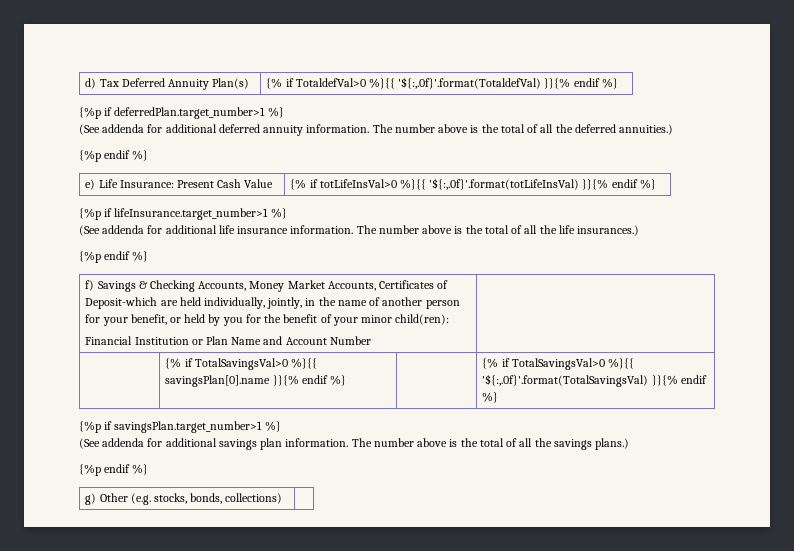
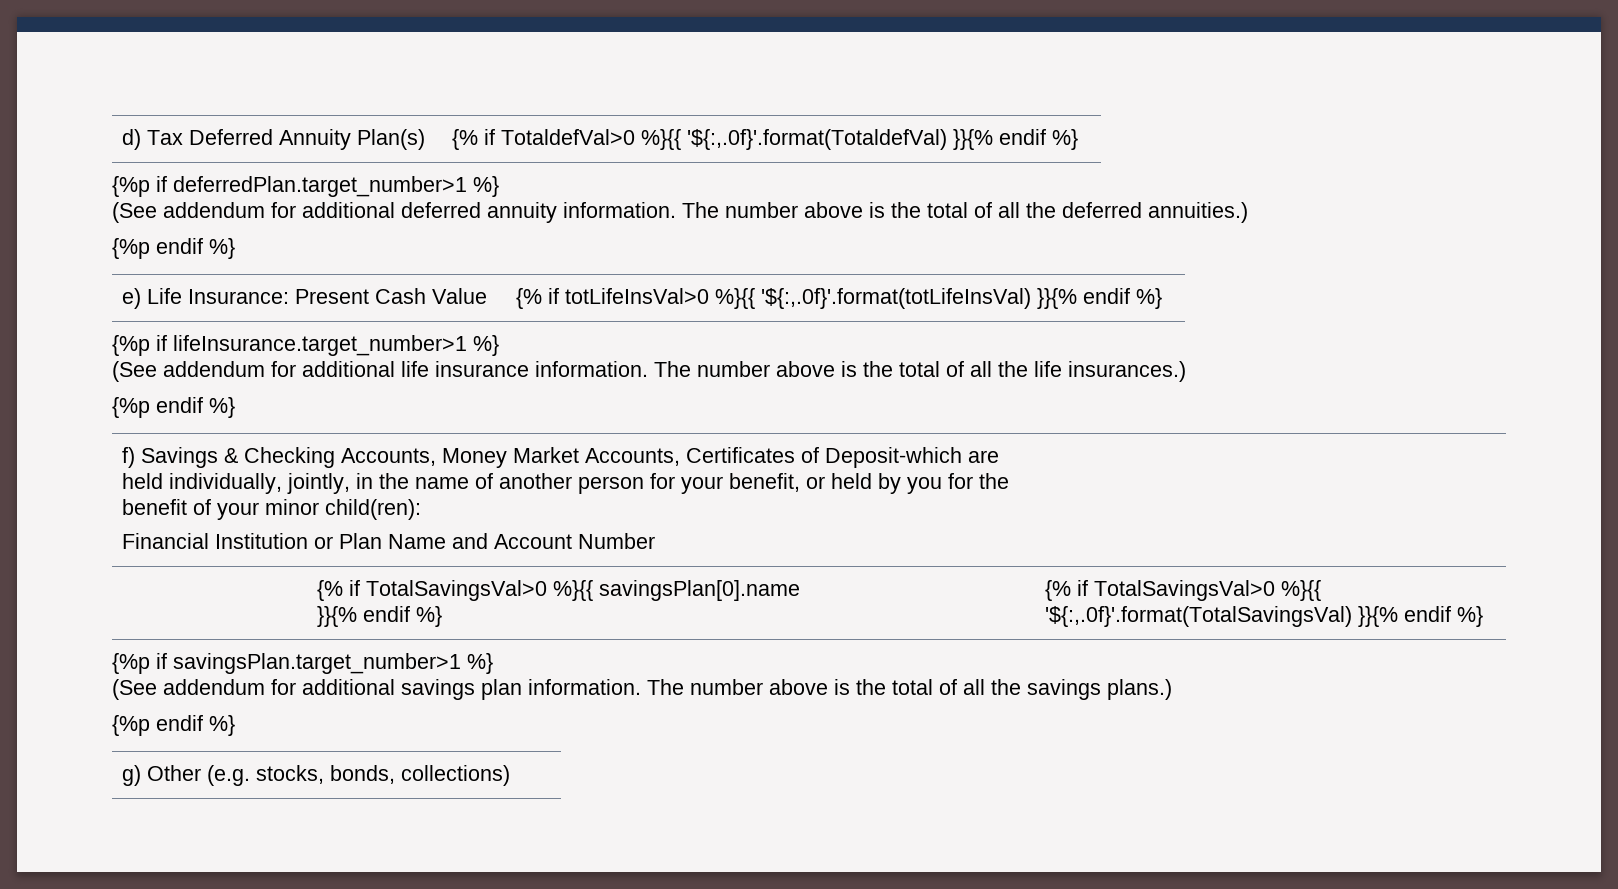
[102,124,145,133] addenda -> [163,202,265,218] addendum
[102,225,145,234] addenda -> [163,361,265,377] addendum
[102,438,145,447] addenda -> [163,679,265,695] addendum

